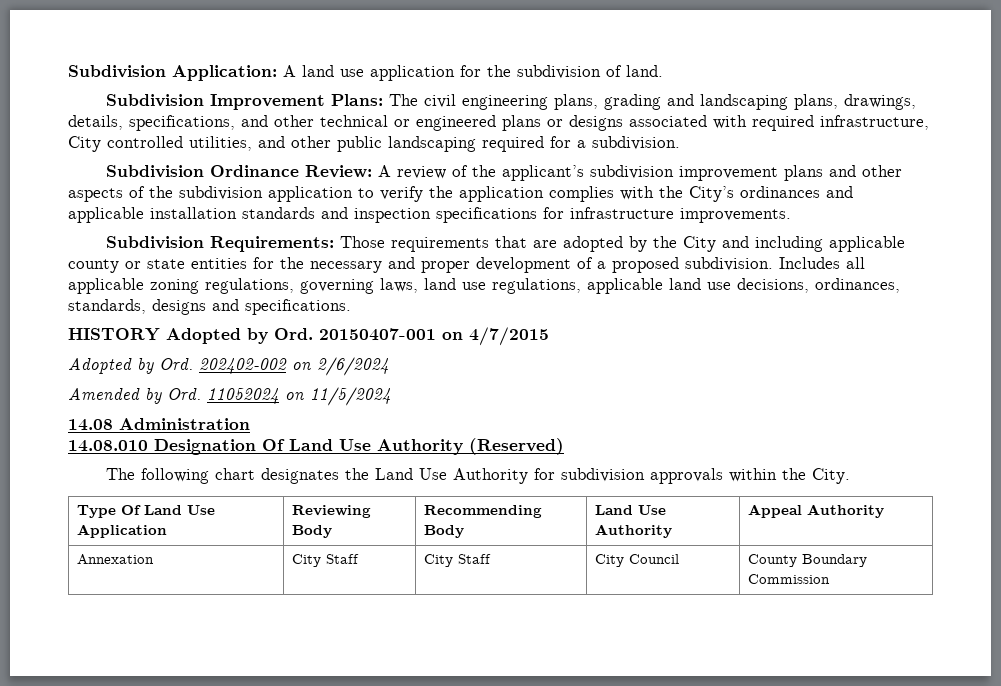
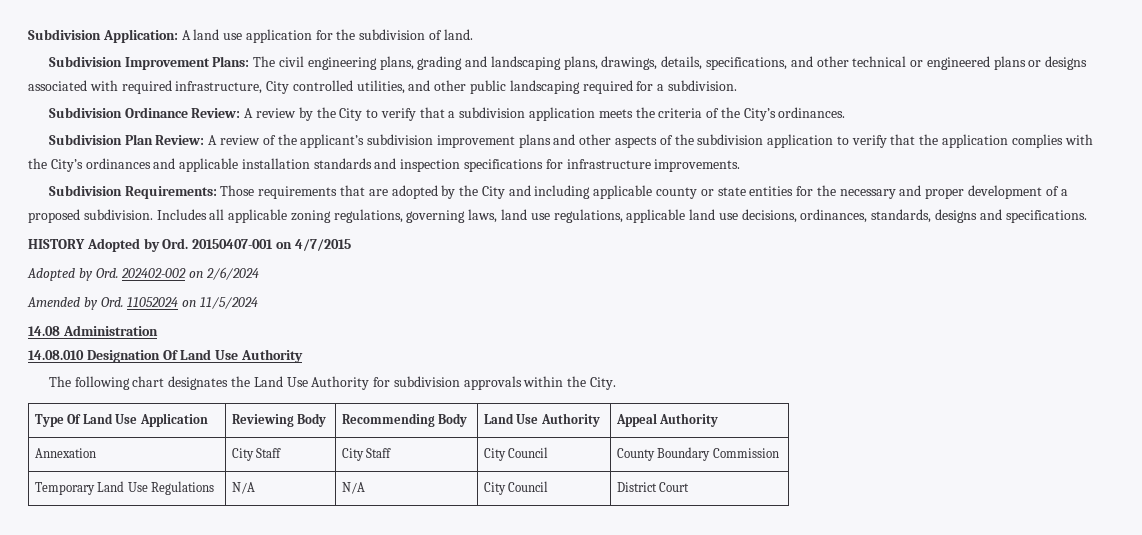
(447, 172) none -> [298,107,846,121] [48,134,260,145] by the City to verify that a subdivision application meets the criteria of the City’s ordinances. // Subdivision Plan Review: A review
(423, 194) none -> [890,134,916,145] that
[469,438,564,455] (Reserved) -> (303, 356) none
(831, 579) none -> [35,481,215,495] [232,482,256,494] [342,482,366,494] [484,481,549,495] [617,482,690,492] // Temporary Land Use Regulations | N/A | N/A | City Council | District Court

